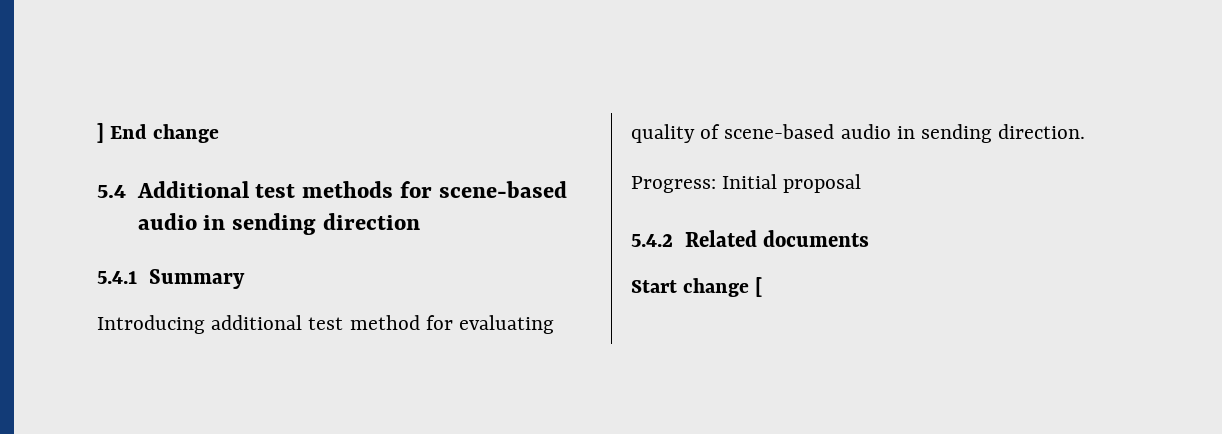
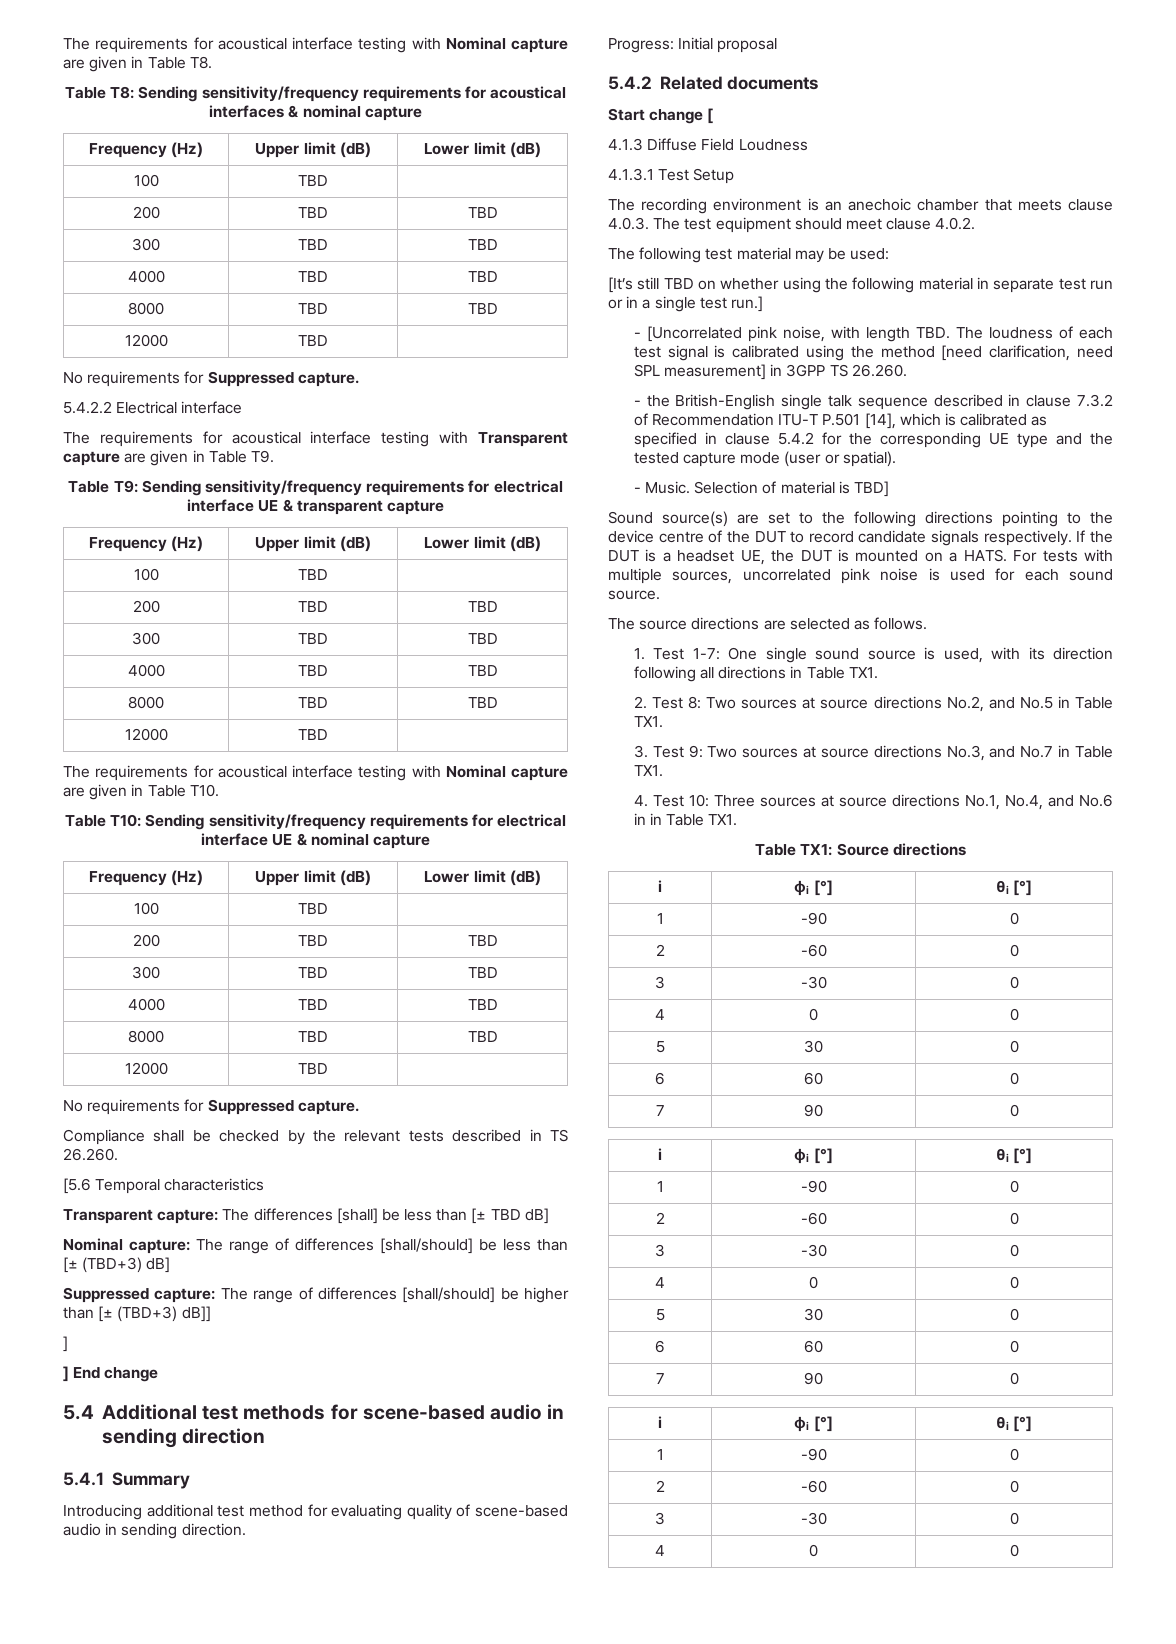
(97, 133) none -> [63,37,568,53] [63,56,212,72] [64,86,567,102] [209,105,422,121] [88,142,204,158] [255,142,371,158] [424,142,541,158] [133,174,159,187] [298,175,328,186] [132,206,160,219] [298,207,328,218] [467,207,498,218] [132,238,160,251] [298,239,328,250] [467,239,498,250] [127,270,165,283] [298,271,328,282] [467,271,498,282] [128,302,164,315] [298,303,328,314] [467,303,498,314] [124,334,168,347] [298,335,328,346] [63,371,359,387] [63,401,243,414] [63,431,568,447] [63,450,274,466] [68,480,563,496] [187,499,444,515] [88,536,204,552] [255,536,371,552] [424,536,541,552] [133,568,159,581] [298,569,328,580] [132,600,160,613] [298,601,328,612] [467,601,498,612] [132,632,160,645] [298,633,328,644] [467,633,498,644] [127,664,165,677] [298,665,328,676] [467,665,498,676] [128,696,164,709] [298,697,328,708] [467,697,498,708] [124,728,168,741] [298,729,328,740] [63,765,568,781] [63,784,219,800] [64,814,567,830] [201,833,430,849] [88,870,204,886] [255,870,371,886] [424,870,541,886] [133,902,159,915] [298,903,328,914] [132,934,160,947] [298,935,328,946] [467,935,498,946] [132,966,160,979] [298,967,328,978] [467,967,498,978] [127,998,165,1011] [298,999,328,1010] [467,999,498,1010] [128,1030,164,1043] [298,1031,328,1042] [467,1031,498,1042] [124,1062,168,1075] [298,1063,328,1074] [63,1099,359,1115] [63,1129,568,1145] [63,1148,118,1161] [63,1178,265,1194] [63,1208,549,1224] [63,1238,568,1254] [63,1257,171,1273] [63,1287,569,1303] [63,1306,211,1322] [63,1336,68,1352] The requirements for acoustical interface testing with Nominal capture are given in Table T8. // Table T8: Sending sensitivity/frequency requirements for acoustical interfaces & nominal capture // Frequency (Hz) | Upper limit (dB) | Lower limit (dB) // 100 | TBD | // 200 | TBD | TBD // 300 | TBD | TBD // 4000 | TBD | TBD // 8000 | TBD | TBD // 12000 | TBD | // No requirements for Suppressed capture. // 5.4.2.2 Electrical interface // The requirements for acoustical interface testing with Transparent capture are given in Table T9. // Table T9: Sending sensitivity/frequency requirements for electrical interface UE & transparent capture // Frequency (Hz) | Upper limit (dB) | Lower limit (dB) // 100 | TBD | // 200 | TBD | TBD // 300 | TBD | TBD // 4000 | TBD | TBD // 8000 | TBD | TBD // 12000 | TBD | // The requirements for acoustical interface testing with Nominal capture are given in Table T10. // Table T10: Sending sensitivity/frequency requirements for electrical interface UE & nominal capture // Frequency (Hz) | Upper limit (dB) | Lower limit (dB) // 100 | TBD | // 200 | TBD | TBD // 300 | TBD | TBD // 4000 | TBD | TBD // 8000 | TBD | TBD // 12000 | TBD | // No requirements for Suppressed capture. // Compliance shall be checked by the relevant tests described in TS 26.260. // [5.6 Temporal characteristics // Transparent capture: The differences [shall] be less than [± TBD dB] // Nominal capture: The range of differences [shall/should] be less than [± (TBD+3) dB] // Suppressed capture: The range of differences [shall/should] be higher than [± (TBD+3) dB]] // ] //
(763, 287) none -> [608,138,808,151] [608,168,735,184] [608,198,1113,214] [608,217,976,233] [608,247,890,263] [608,277,1113,293] [608,296,763,312] [633,326,1113,342] [633,345,1113,361] [633,364,907,380] [633,394,1113,410] [633,413,1048,429] [633,432,1113,448] [633,451,896,467] [633,481,889,497] [608,511,1113,527] [608,530,1113,546] [608,549,1113,565] [608,568,1113,584] [608,590,660,600] [608,617,928,630] [633,647,1113,663] [633,666,878,682] [633,696,1113,712] [633,716,663,728] [633,745,1113,761] [633,765,663,777] [633,794,1113,810] [633,813,738,826] [755,843,966,856] [658,880,662,892] [794,880,833,896] [995,880,1033,896] [656,913,664,924] [800,912,827,925] [1009,912,1019,925] [655,944,665,956] [800,944,827,957] [1009,944,1019,957] [655,976,665,989] [800,976,827,989] [1009,976,1019,989] [655,1009,665,1020] [809,1008,818,1021] [1009,1008,1019,1021] [655,1041,665,1053] [804,1040,823,1053] [1009,1040,1019,1053] [655,1072,665,1085] [804,1072,823,1085] [1009,1072,1019,1085] [655,1105,665,1116] [804,1104,823,1117] [1009,1104,1019,1117] [658,1148,662,1160] [794,1148,833,1164] [995,1148,1033,1164] [656,1181,664,1192] [800,1180,827,1193] [1009,1180,1019,1193] [655,1212,665,1224] [800,1212,827,1225] [1009,1212,1019,1225] [655,1244,665,1257] [800,1244,827,1257] [1009,1244,1019,1257] [655,1277,665,1288] [809,1276,818,1289] [1009,1276,1019,1289] [655,1309,665,1321] [804,1308,823,1321] [1009,1308,1019,1321] [655,1340,665,1353] [804,1340,823,1353] [1009,1340,1019,1353] [655,1373,665,1384] [804,1372,823,1385] [1009,1372,1019,1385] [658,1416,662,1428] [794,1416,833,1432] [995,1416,1033,1432] [656,1449,664,1460] [800,1448,827,1461] [1009,1448,1019,1461] [655,1480,665,1492] [800,1480,827,1493] [1009,1480,1019,1493] [655,1512,665,1525] [800,1512,827,1525] [1009,1512,1019,1525] [655,1545,665,1556] [809,1544,818,1557] [1009,1544,1019,1557] // 4.1.3 Diffuse Field Loudness // 4.1.3.1 Test Setup // The recording environment is an anechoic chamber that meets clause 4.0.3. The test equipment should meet clause 4.0.2. // The following test material may be used: // [It’s still TBD on whether using the following material in separate test run or in a single test run.] // - [Uncorrelated pink noise, with length TBD. The loudness of each test signal is calibrated using the method [need clarification, need SPL measurement] in 3GPP TS 26.260. // - the British-English single talk sequence described in clause 7.3.2 of Recommendation ITU-T P.501 [14], which is calibrated as specified in clause 5.4.2 for the corresponding UE type and the tested capture mode (user or spatial). // - Music. Selection of material is TBD] // Sound source(s) are set to the following directions pointing to the device centre of the DUT to record candidate signals respectively. If the DUT is a headset UE, the DUT is mounted on a HATS. For tests with multiple sources, uncorrelated pink noise is used for each sound source. // The source directions are selected as follows. // 1. Test 1-7: One single sound source is used, with its direction following all directions in Table TX1. // 2. Test 8: Two sources at source directions No.2, and No.5 in Table TX1. // 3. Test 9: Two sources at source directions No.3, and No.7 in Table TX1. // 4. Test 10: Three sources at source directions No.1, No.4, and No.6 in in Table TX1. // Table TX1: Source directions // i | ϕi [°] | θi [°] // 1 | -90 | 0 // 2 | -60 | 0 // 3 | -30 | 0 // 4 | 0 | 0 // 5 | 30 | 0 // 6 | 60 | 0 // 7 | 90 | 0 // i | ϕi [°] | θi [°] // 1 | -90 | 0 // 2 | -60 | 0 // 3 | -30 | 0 // 4 | 0 | 0 // 5 | 30 | 0 // 6 | 60 | 0 // 7 | 90 | 0 // i | ϕi [°] | θi [°] // 1 | -90 | 0 // 2 | -60 | 0 // 3 | -30 | 0 // 4 | 0 | 0

